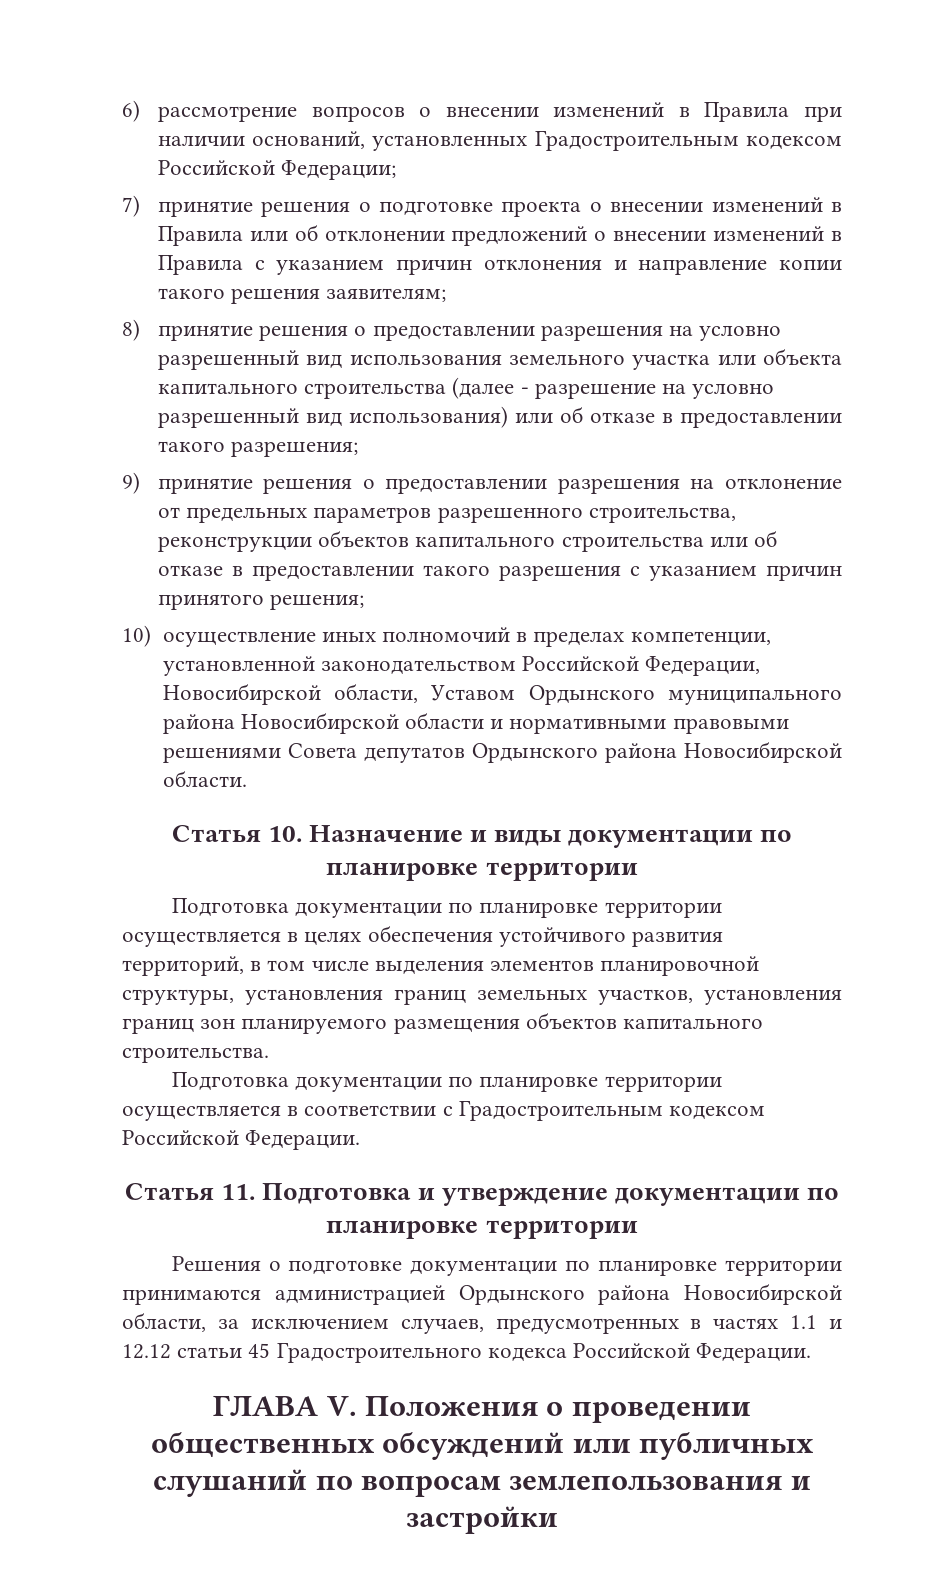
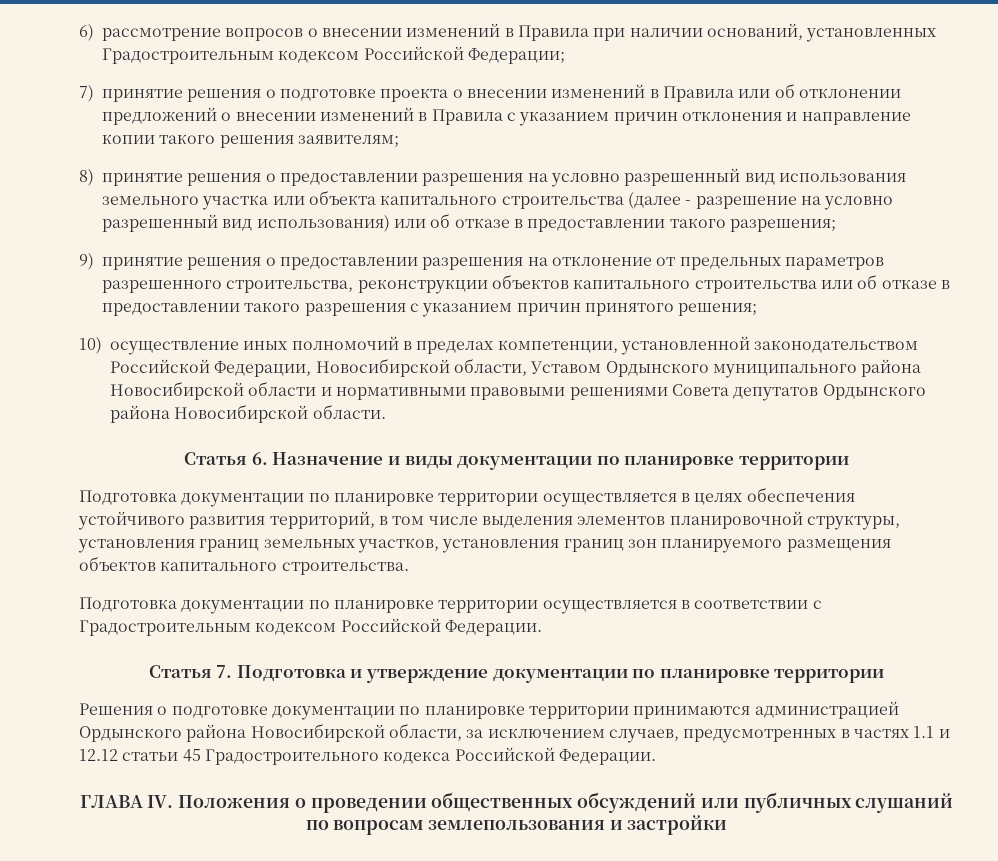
[267,826,302,842] 10. -> [251,452,268,465] 6.
[221,1184,256,1200] 11. -> [216,665,233,678] 7.
[326,1396,357,1416] V. -> [147,795,174,808] IV.

